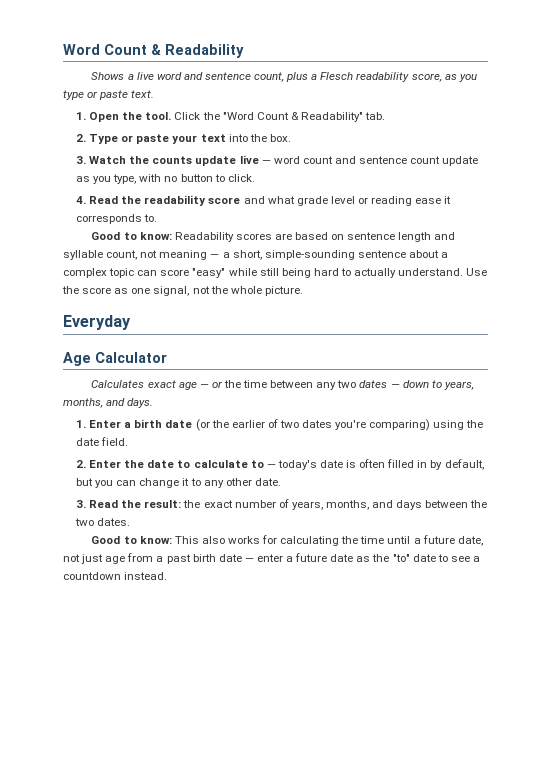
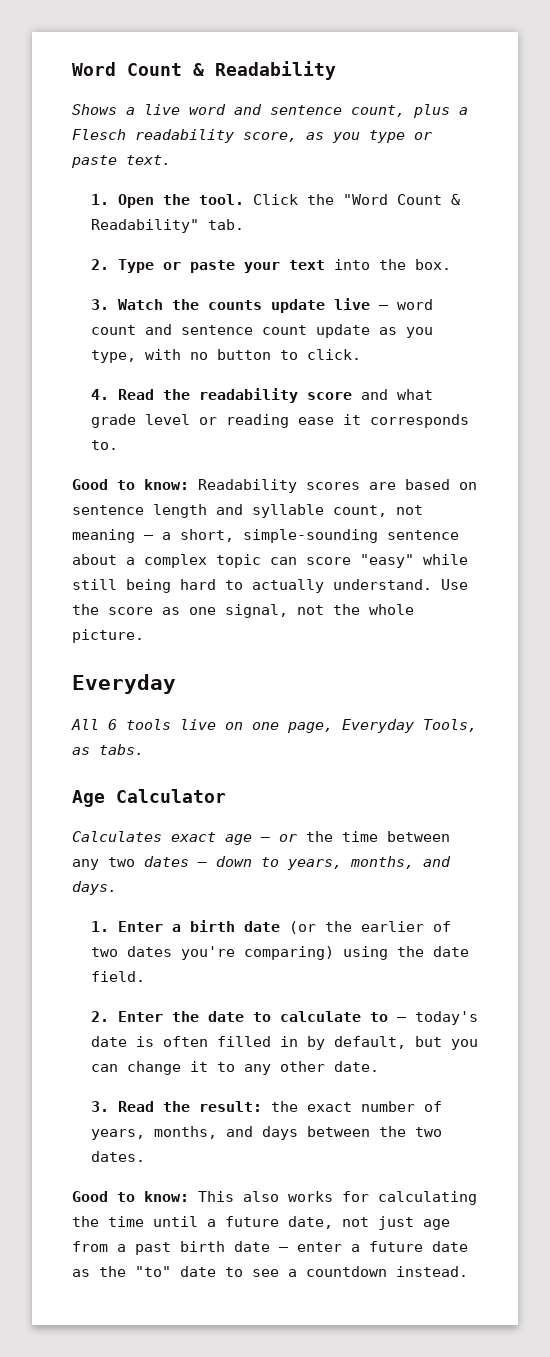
(131, 322) none -> [71,719,477,733] [72,744,144,755] // All 6 tools live on one page, Everyday Tools, as tabs.

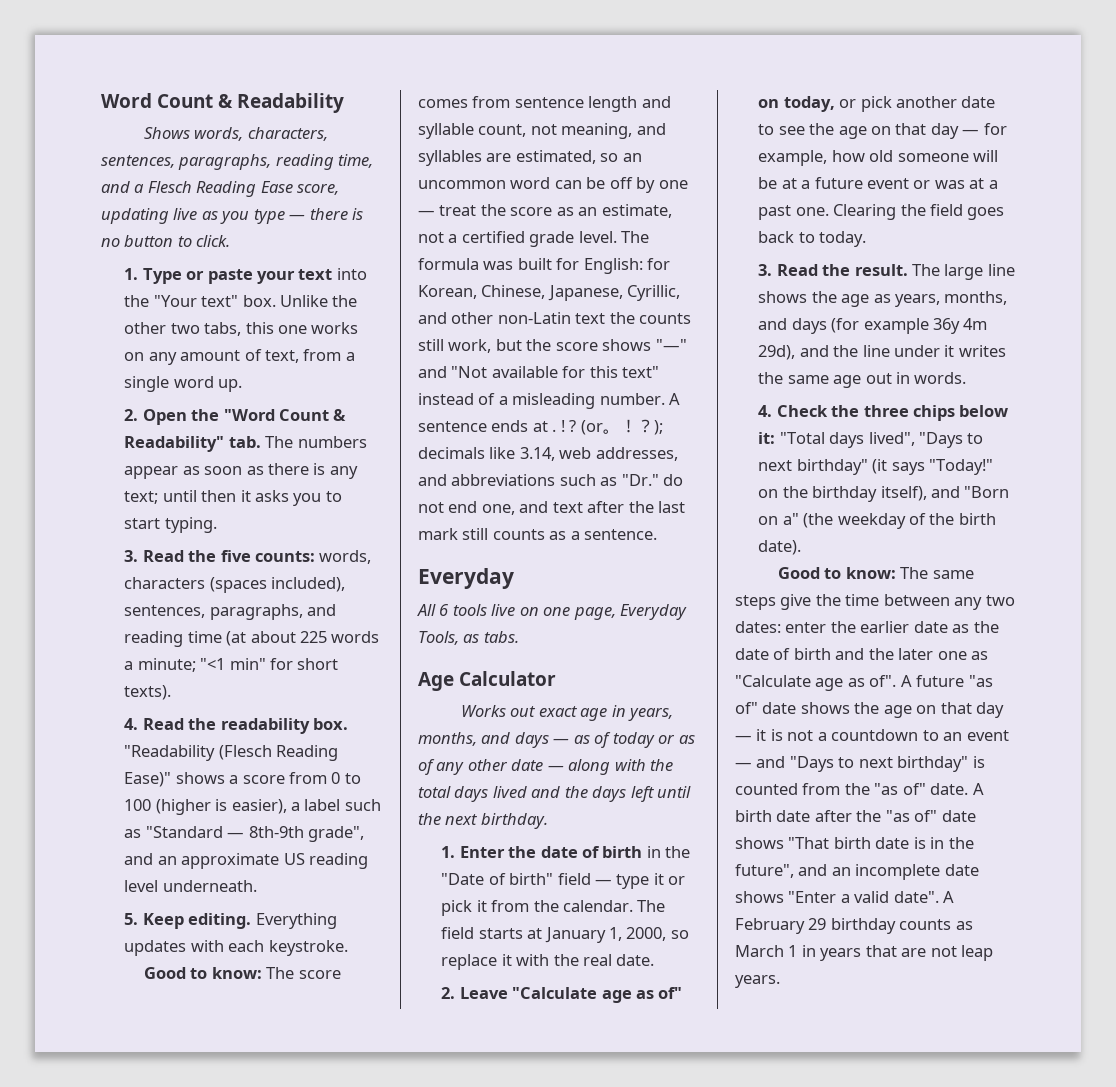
[126,104,468,118] [72,129,432,143] [71,155,171,168] [90,194,460,208] [90,219,244,233] [90,259,109,270] a live word and sentence count, plus a Flesch readability score, as you type or paste text. // 1. Open the tool. Click the "Word Count & Readability" tab. // 2. -> [194,127,328,141] [101,154,374,170] [101,181,340,197] [101,208,364,224] [101,235,231,247] [124,268,139,280] words, characters, sentences, paragraphs, reading time, and a Flesch Reading Ease score, updating live as you type — there is no button to click. // 1.
[414,259,451,270] [90,298,433,313] [90,324,433,338] [90,349,361,363] [90,388,433,403] [90,414,469,428] [90,440,118,450] [72,479,477,493] box. // 3. Watch the counts update live — word count and sentence count update as you type, with no button to click. // 4. Read the readability score and what grade level or reading ease it corresponds to. // Good to know: Readability scores are based on -> [153,295,358,307] [124,322,359,336] [124,349,355,365] [124,376,243,392] [124,409,347,425] [124,436,367,452] [124,463,358,479] [124,490,342,506] [124,517,217,533] [124,550,372,564] [124,577,346,593] [124,604,337,620] [124,631,380,647] [124,658,339,672] [124,685,172,700] [124,718,348,734] [124,745,339,761] [124,772,361,787] [124,799,381,815] [124,826,364,842] [124,853,368,869] [124,880,257,892] [124,913,337,929] [124,940,348,956] [143,967,341,979] [418,96,511,108] "Your text" box. Unlike the other two tabs, this one works on any amount of text, from a single word up. // 2. Open the "Word Count & Readability" tab. The numbers appear as soon as there is any text; until then it asks you to start typing. // 3. Read the five counts: words, characters (spaces included), sentences, paragraphs, and reading time (at about 225 words a minute; "<1 min" for short texts). // 4. Read the readability box. "Readability (Flesch Reading Ease)" shows a score from 0 to 100 (higher is easier), a label such as "Standard — 8th-9th grade", and an approximate US reading level underneath. // 5. Keep editing. Everything updates with each keystroke. // Good to know: The score comes from
[72,529,459,543] [72,554,468,568] [72,579,468,593] [72,604,414,618] [72,629,144,643] meaning — a short, simple-sounding sentence about a complex topic can score "easy" while still being hard to actually understand. Use the score as one signal, not the whole picture. -> [561,123,666,139] [418,150,642,166] [418,177,688,193] [418,204,672,218] [418,231,650,247] [418,258,671,274] [418,285,681,301] [418,312,692,324] [418,339,687,353] [418,366,660,378] [418,393,681,409] [418,419,663,435] [418,447,678,461] [418,474,684,486] [418,501,686,515] [418,528,658,540] meaning, and syllables are estimated, so an uncommon word can be off by one — treat the score as an estimate, not a certified grade level. The formula was built for English: for Korean, Chinese, Japanese, Cyrillic, and other non-Latin text the counts still work, but the score shows "—" and "Not available for this text" instead of a misleading number. A sentence ends at . ! ? (or。！？); decimals like 3.14, web addresses, and abbreviations such as "Dr." do not end one, and text after the last mark still counts as a sentence.
[72,831,297,845] Calculates exact age — or -> [460,705,674,721] [418,732,695,748] [418,759,674,775] [418,786,692,802] [418,813,548,829] [441,846,691,858] [441,873,686,889] [441,900,666,916] [441,927,689,943] [441,954,655,970] [441,987,683,1003] [758,96,996,112] [758,123,1007,139] [758,150,998,166] [758,177,998,189] [758,204,1005,220] [758,231,867,247] [758,264,1015,280] [758,291,1008,307] [758,318,988,334] [758,345,1006,360] [758,372,967,388] [758,405,1009,421] [758,432,984,448] [758,459,993,475] [758,486,1010,502] [758,513,996,529] [758,540,802,555] [777,567,974,579] [735,594,812,610] Works out exact age in years, months, and days — as of today or as of any other date — along with the total days lived and the days left until the next birthday. // 1. Enter the date of birth in the "Date of birth" field — type it or pick it from the calendar. The field starts at January 1, 2000, so replace it with the real date. // 2. Leave "Calculate age as of" on today, or pick another date to see the age on that day — for example, how old someone will be at a future event or was at a past one. Clearing the field goes back to today. // 3. Read the result. The large line shows the age as years, months, and days (for example 36y 4m 29d), and the line under it writes the same age out in words. // 4. Check the three chips below it: "Total days lived", "Days to next birthday" (it says "Today!" on the birthday itself), and "Born on a" (the weekday of the birth date). // Good to know: The same steps give
[144,856,451,870] [72,881,117,895] [90,920,451,934] [90,946,469,960] [90,971,145,982] [90,1011,478,1025] [90,1036,478,1050] [90,1061,379,1075] [90,1101,442,1112] [90,1126,442,1140] [90,1151,145,1162] [72,1191,477,1205] [72,1216,450,1230] [72,1241,468,1255] [72,1266,468,1277] dates — down to years, months, and days. // 1. Enter a birth date (or the earlier of two dates you're comparing) using the date field. // 2. Enter the date to calculate to — today's date is often filled in by default, but you can change it to any other date. // 3. Read the result: the exact number of years, months, and days between the two dates. // Good to know: This also works for calculating the time until a future date, not just age from a past birth date — enter a future date as the "to" date to see a countdown instead. -> [735,621,999,633] [735,648,989,660] [735,675,993,691] [735,702,1005,718] [735,729,1009,741] [735,756,985,772] [735,783,984,795] [735,810,976,822] [735,837,974,849] [735,864,979,880] [735,891,955,903] [735,918,973,934] [735,945,994,961] [735,975,780,988] dates: enter the earlier date as the date of birth and the later one as "Calculate age as of". A future "as of" date shows the age on that day — it is not a countdown to an event — and "Days to next birthday" is counted from the "as of" date. A birth date after the "as of" date shows "That birth date is in the future", and an incomplete date shows "Enter a valid date". A February 29 birthday counts as March 1 in years that are not leap years.

